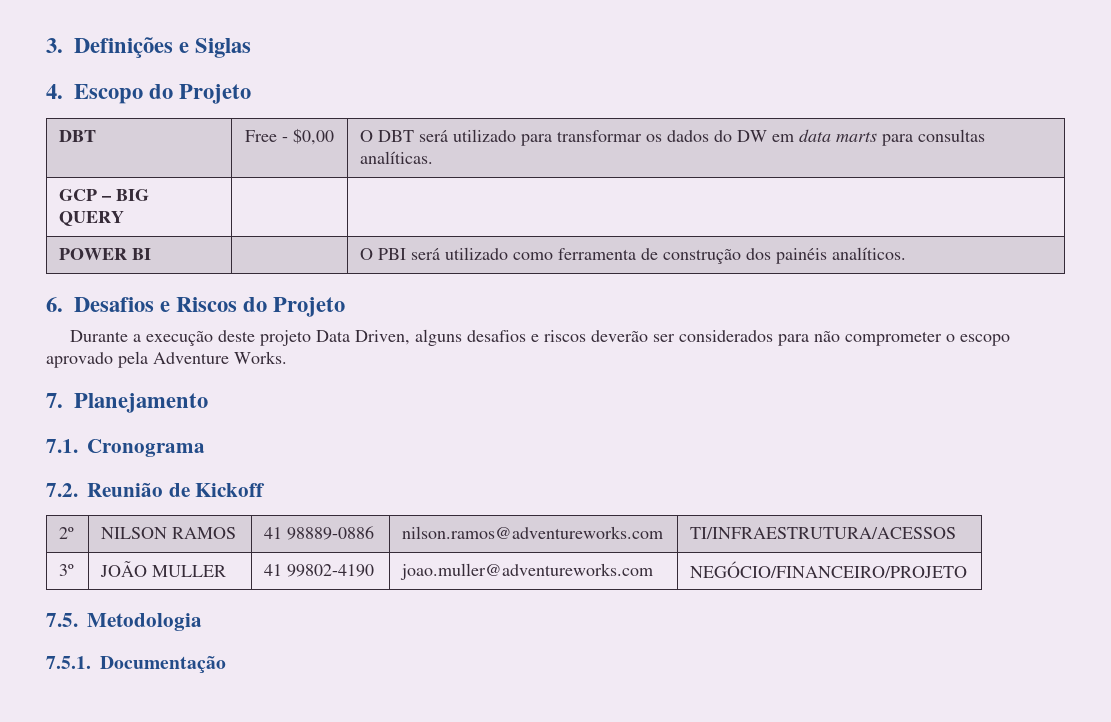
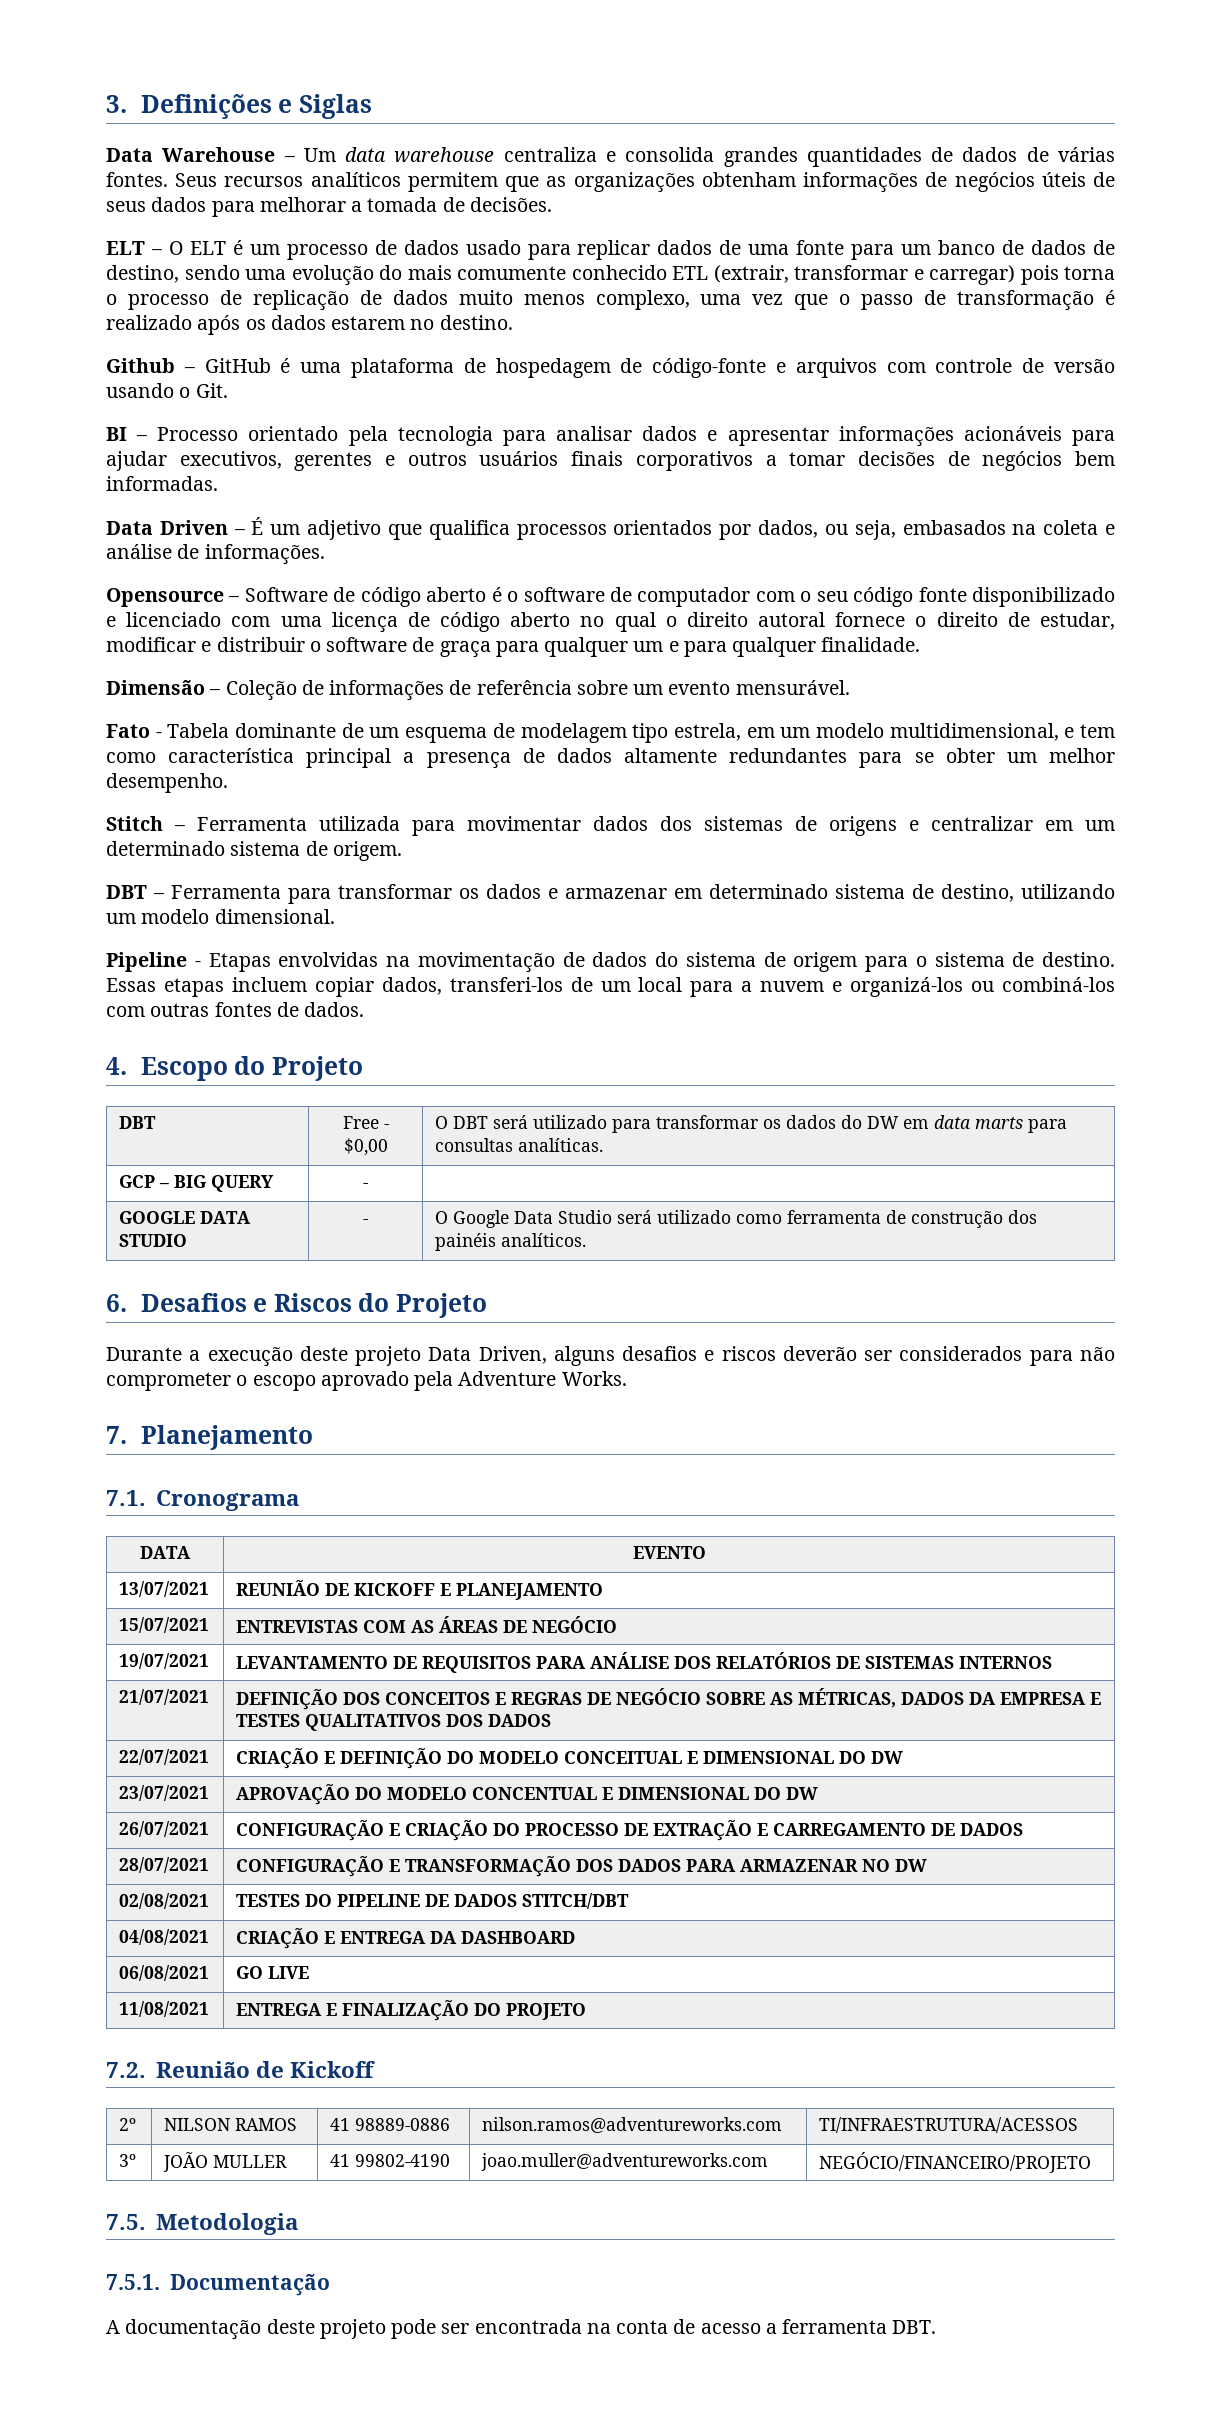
(252, 48) none -> [106,147,1116,167] [106,172,1116,193] [106,197,552,217] [106,240,1116,260] [106,265,1115,286] [106,290,1115,311] [106,315,513,335] [106,358,1115,378] [106,383,228,398] [106,426,1116,447] [106,451,1116,471] [106,476,218,491] [106,517,1116,540] [106,544,325,565] [106,587,1115,607] [106,612,1115,633] [106,637,921,658] [106,680,850,701] [106,723,1115,743] [106,748,1116,769] [106,773,228,793] [106,816,1115,836] [106,841,402,861] [106,884,1115,904] [106,909,335,924] [106,952,1115,973] [106,977,1115,997] [106,1002,365,1017] // Data Warehouse – Um data warehouse centraliza e consolida grandes quantidades de dados de várias fontes. Seus recursos analíticos permitem que as organizações obtenham informações de negócios úteis de seus dados para melhorar a tomada de decisões. // ELT – O ELT é um processo de dados usado para replicar dados de uma fonte para um banco de dados de destino, sendo uma evolução do mais comumente conhecido ETL (extrair, transformar e carregar) pois torna o processo de replicação de dados muito menos complexo, uma vez que o passo de transformação é realizado após os dados estarem no destino. // Github – GitHub é uma plataforma de hospedagem de código-fonte e arquivos com controle de versão usando o Git. // BI – Processo orientado pela tecnologia para analisar dados e apresentar informações acionáveis para ajudar executivos, gerentes e outros usuários finais corporativos a tomar decisões de negócios bem informadas. // Data Driven – É um adjetivo que qualifica processos orientados por dados, ou seja, embasados na coleta e análise de informações. // Opensource – Software de código aberto é o software de computador com o seu código fonte disponibilizado e licenciado com uma licença de código aberto no qual o direito autoral fornece o direito de estudar, modificar e distribuir o software de graça para qualquer um e para qualquer finalidade. // Dimensão – Coleção de informações de referência sobre um evento mensurável. // Fato - Tabela dominante de um esquema de modelagem tipo estrela, em um modelo multidimensional, e tem como característica principal a presença de dados altamente redundantes para se obter um melhor desempenho. // Stitch – Ferramenta utilizada para movimentar dados dos sistemas de origens e centralizar em um determinado sistema de origem. // DBT – Ferramenta para transformar os dados e armazenar em determinado sistema de destino, utilizando um modelo dimensional. // Pipeline - Etapas envolvidas na movimentação de dados do sistema de origem para o sistema de destino. Essas etapas incluem copiar dados, transferi-los de um local para a nuvem e organizá-los ou combiná-los com outras fontes de dados.
[59,248,152,260] [360,248,407,260] | // POWER BI | | O PBI -> [363,1183,368,1188] [119,1211,252,1224] [119,1234,188,1247] [363,1219,368,1224] [435,1210,613,1228] - | // GOOGLE DATA STUDIO | - | O Google Data Studio
(205, 448) none -> [140,1546,191,1559] [632,1546,706,1559] [119,1581,210,1597] [236,1580,604,1600] [119,1617,210,1633] [236,1616,618,1633] [119,1653,210,1669] [236,1652,1053,1673] [119,1689,210,1705] [236,1688,1102,1710] [236,1714,552,1731] [119,1749,210,1765] [236,1748,904,1769] [119,1785,210,1801] [236,1784,819,1805] [119,1821,210,1837] [236,1820,1024,1841] [119,1857,210,1873] [236,1856,928,1877] [119,1893,210,1909] [236,1893,630,1909] [119,1929,210,1945] [236,1928,576,1949] [119,1965,210,1981] [236,1966,310,1979] [119,2001,210,2017] [236,2000,587,2021] // DATA | EVENTO // 13/07/2021 | REUNIÃO DE KICKOFF E PLANEJAMENTO // 15/07/2021 | ENTREVISTAS COM AS ÁREAS DE NEGÓCIO // 19/07/2021 | LEVANTAMENTO DE REQUISITOS PARA ANÁLISE DOS RELATÓRIOS DE SISTEMAS INTERNOS // 21/07/2021 | DEFINIÇÃO DOS CONCEITOS E REGRAS DE NEGÓCIO SOBRE AS MÉTRICAS, DADOS DA EMPRESA E TESTES QUALITATIVOS DOS DADOS // 22/07/2021 | CRIAÇÃO E DEFINIÇÃO DO MODELO CONCEITUAL E DIMENSIONAL DO DW // 23/07/2021 | APROVAÇÃO DO MODELO CONCENTUAL E DIMENSIONAL DO DW // 26/07/2021 | CONFIGURAÇÃO E CRIAÇÃO DO PROCESSO DE EXTRAÇÃO E CARREGAMENTO DE DADOS // 28/07/2021 | CONFIGURAÇÃO E TRANSFORMAÇÃO DOS DADOS PARA ARMAZENAR NO DW // 02/08/2021 | TESTES DO PIPELINE DE DADOS STITCH/DBT // 04/08/2021 | CRIAÇÃO E ENTREGA DA DASHBOARD // 06/08/2021 | GO LIVE // 11/08/2021 | ENTREGA E FINALIZAÇÃO DO PROJETO
(226, 664) none -> [106,2319,937,2340] // A documentação deste projeto pode ser encontrada na conta de acesso a ferramenta DBT.

